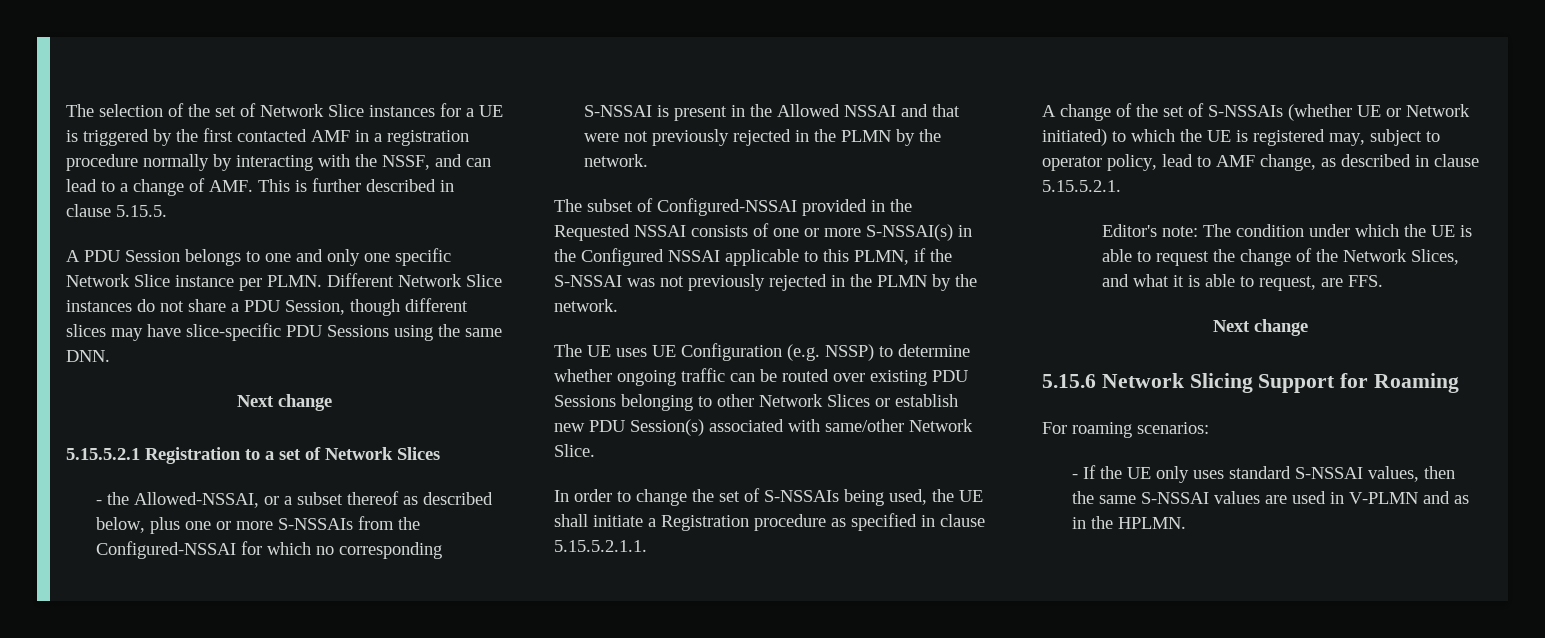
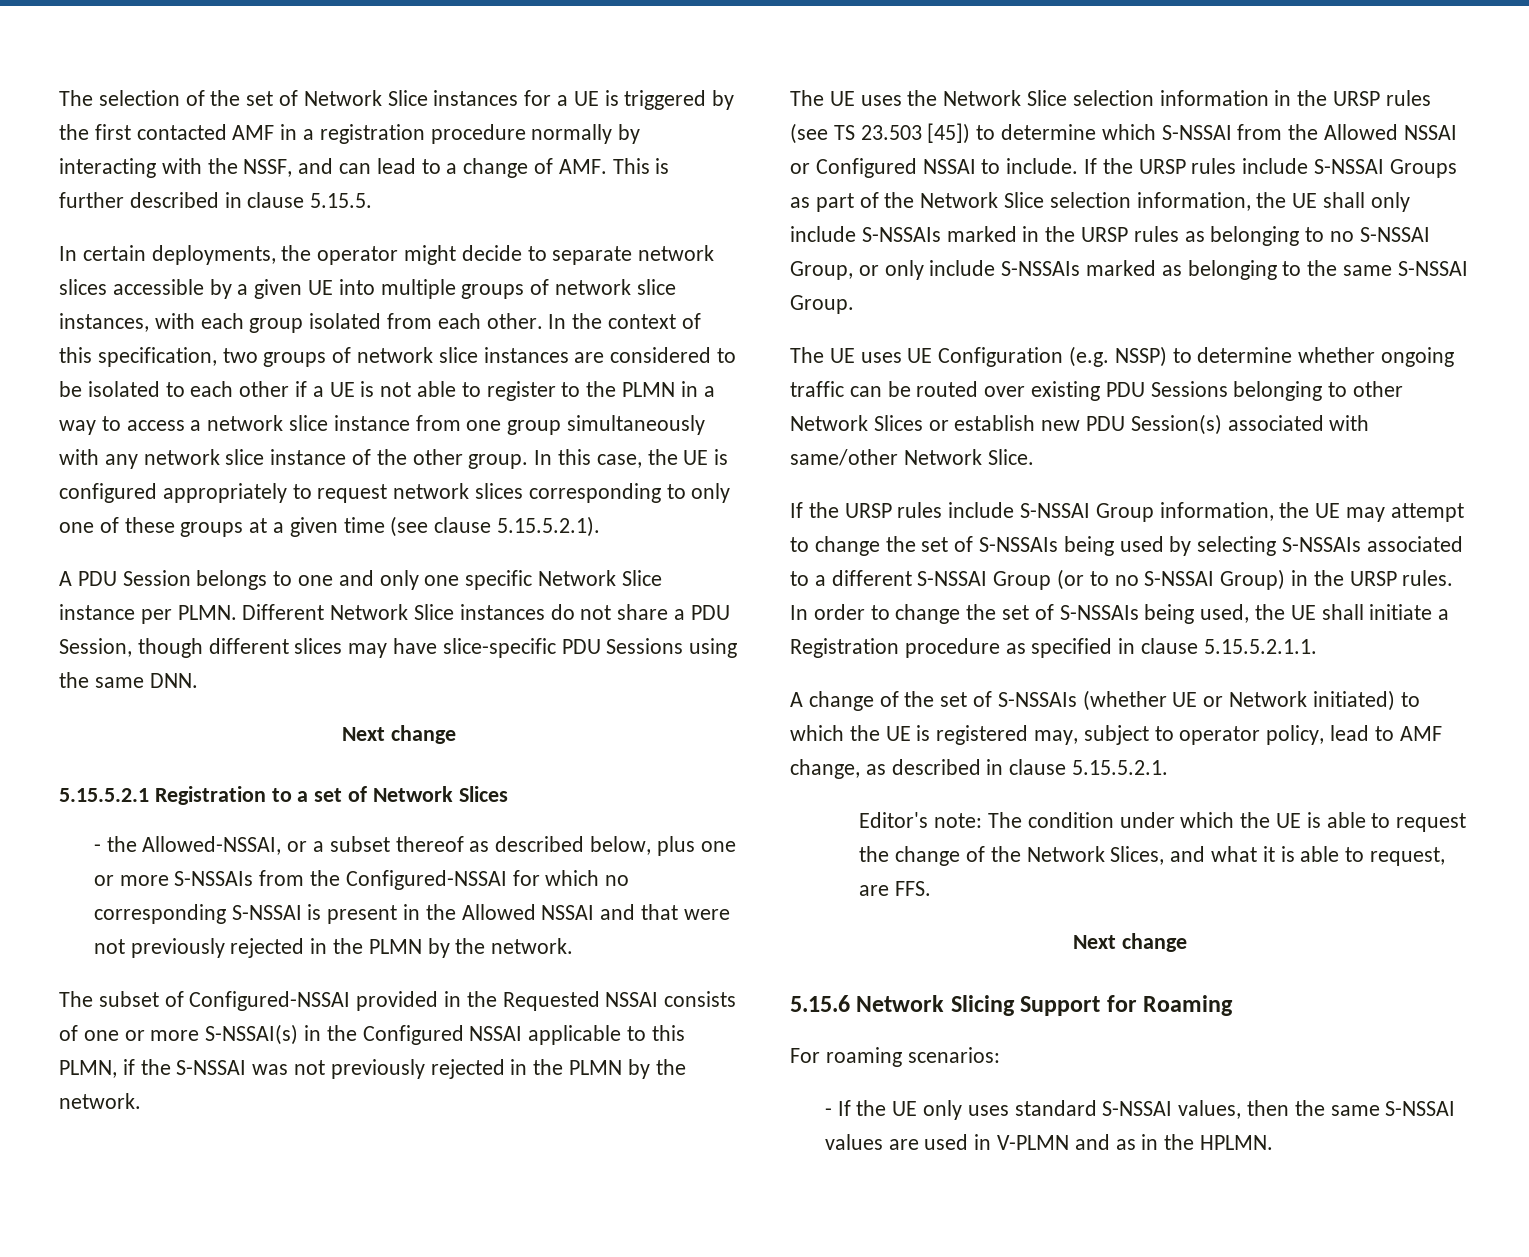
(167, 211) none -> [59,245,715,265] [59,279,676,299] [59,313,701,333] [59,347,737,367] [59,381,715,401] [59,415,706,435] [59,449,729,469] [59,483,731,503] [59,516,601,537] // In certain deployments, the operator might decide to separate network slices accessible by a given UE into multiple groups of network slice instances, with each group isolated from each other. In the context of this specification, two groups of network slice instances are considered to be isolated to each other if a UE is not able to register to the PLMN in a way to access a network slice instance from one group simultaneously with any network slice instance of the other group. In this case, the UE is configured appropriately to request network slices corresponding to only one of these groups at a given time (see clause 5.15.5.2.1).
(618, 305) none -> [790,90,1431,106] [790,123,1457,144] [790,158,1457,178] [790,192,1410,212] [790,226,1430,246] [790,260,1468,280] [790,295,854,314] // The UE uses the Network Slice selection information in the URSP rules (see TS 23.503 [45]) to determine which S-NSSAI from the Allowed NSSAI or Configured NSSAI to include. If the URSP rules include S-NSSAI Groups as part of the Network Slice selection information, the UE shall only include S-NSSAIs marked in the URSP rules as belonging to no S-NSSAI Group, or only include S-NSSAIs marked as belonging to the same S-NSSAI Group.
(595, 450) none -> [790,502,1464,522] [790,536,1463,556] [790,569,1454,590] If the URSP rules include S-NSSAI Group information, the UE may attempt to change the set of S-NSSAIs being used by selecting S-NSSAIs associated to a different S-NSSAI Group (or to no S-NSSAI Group) in the URSP rules.

